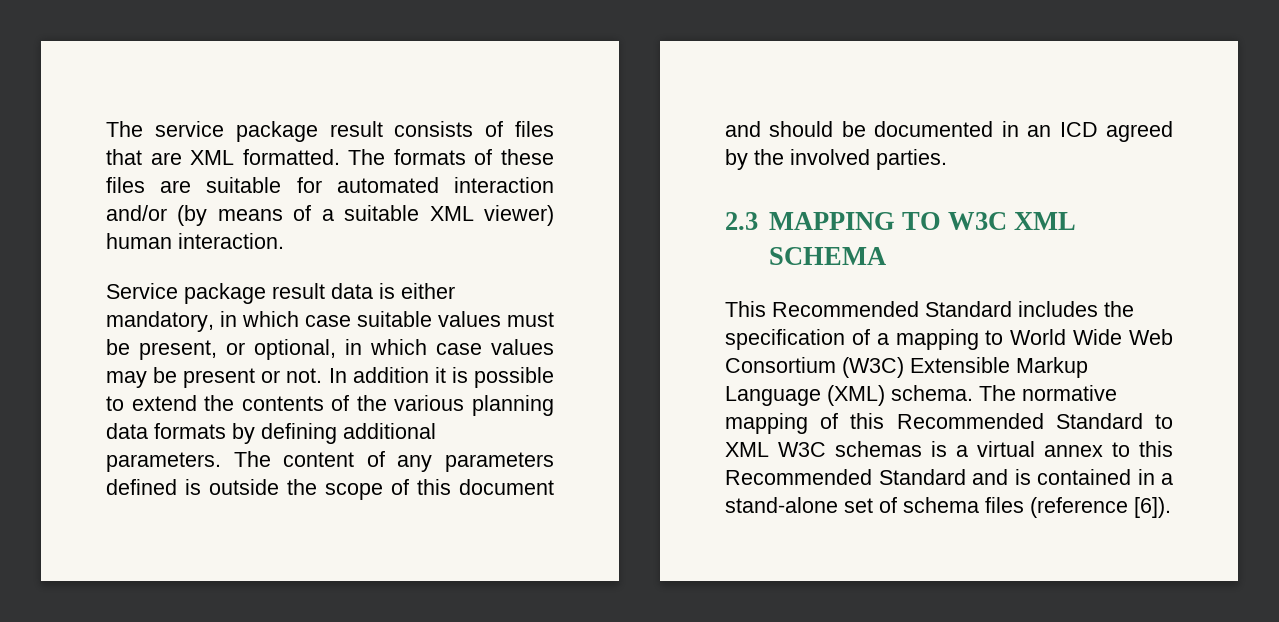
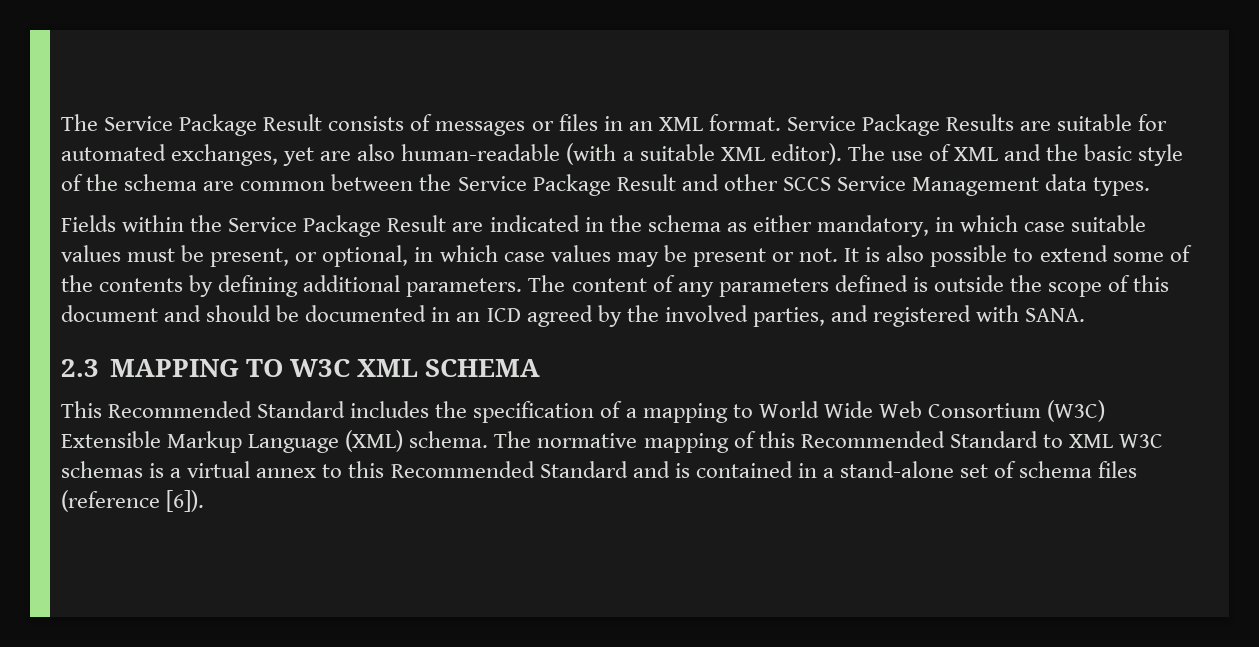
[106,121,554,142] [106,149,554,165] [106,177,554,193] [106,205,554,226] [106,233,284,249] [106,283,395,304] The service package result consists of files that are XML formatted. The formats of these files are suitable for automated interaction and/or (by means of a suitable XML viewer) human interaction. // Service package result data is -> [61,114,1168,136] [61,143,1184,166] [61,174,1151,196] [61,215,747,237] The Service Package Result consists of messages or files in an XML format. Service Package Results are suitable for automated exchanges, yet are also human-readable (with a suitable XML editor). The use of XML and the basic style of the schema are common between the Service Package Result and other SCCS Service Management data types. // Fields within the Service Package Result are indicated in the schema as
[328,367,554,388] [106,395,554,416] [106,423,226,439] In addition it is possible to extend the contents of the various planning data formats -> [844,245,1192,267] [61,275,184,292] It is also possible to extend some of the contents
[876,149,947,170] parties. -> [752,305,1086,327] parties, and registered with SANA.

